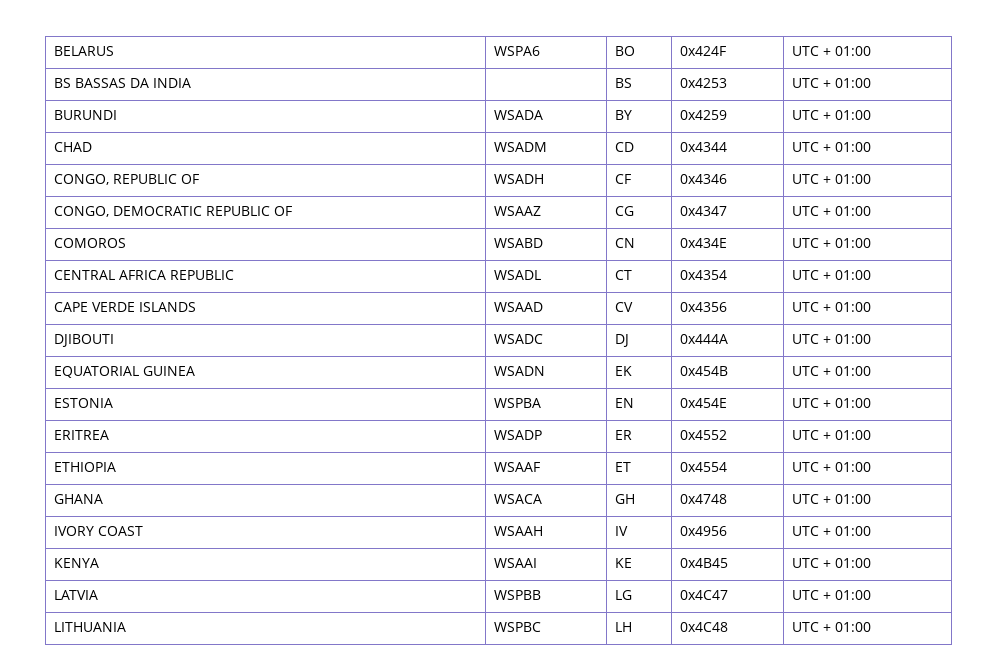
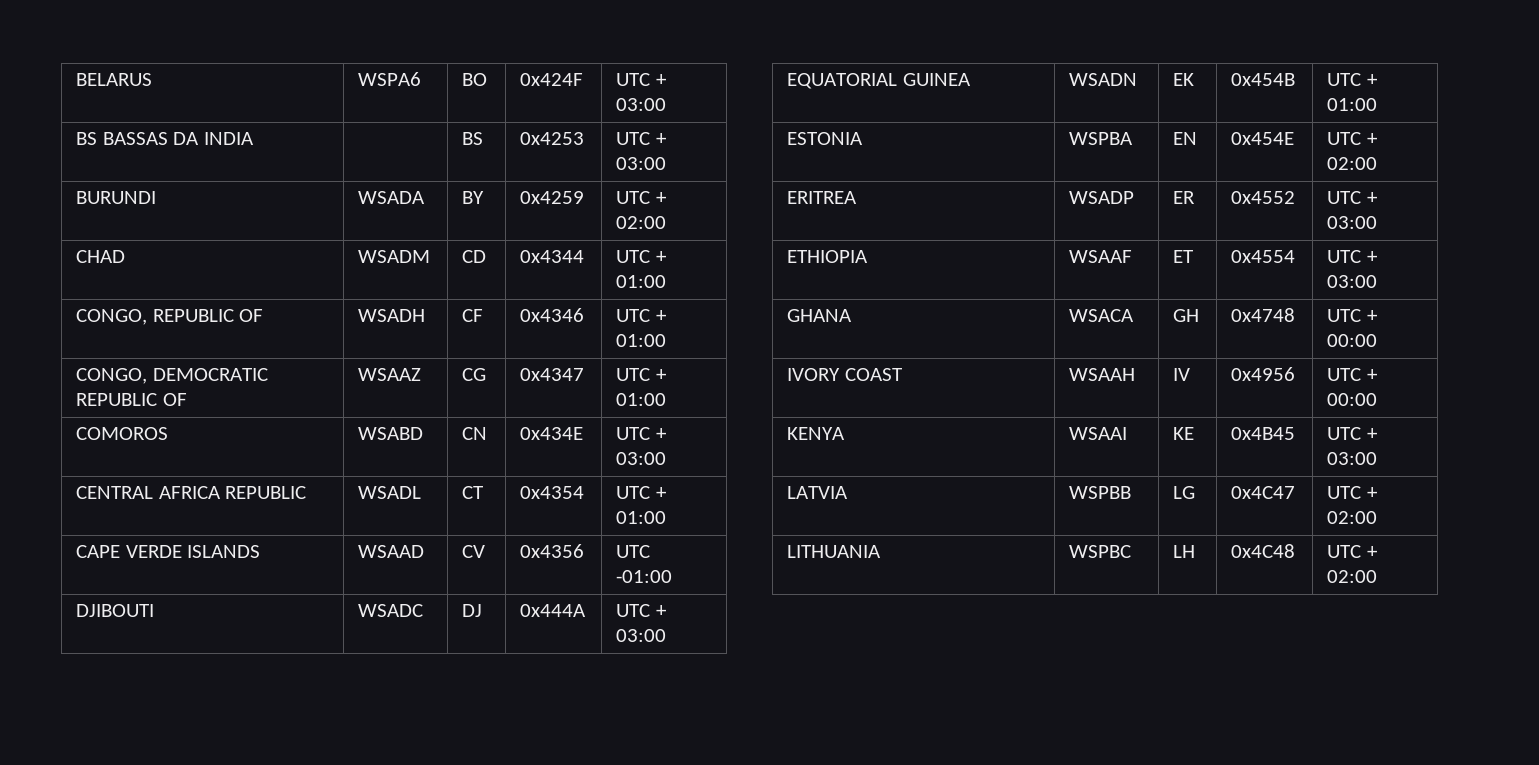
[834,46,871,56] 01:00 -> [616,98,667,111] 03:00
[834,78,871,88] 01:00 -> [616,157,667,170] 03:00
[834,110,871,120] 01:00 -> [616,216,667,229] 02:00
[834,238,871,248] 01:00 -> [616,452,667,465] 03:00
[822,302,871,312] + 01:00 -> [616,570,673,583] -01:00
[834,334,871,344] 01:00 -> [616,629,667,642] 03:00
[834,398,871,408] 01:00 -> [1327,157,1378,170] 02:00
[834,430,871,440] 01:00 -> [1327,216,1378,229] 03:00
[834,462,871,472] 01:00 -> [1327,275,1378,288] 03:00
[834,494,871,504] 01:00 -> [1327,334,1378,347] 00:00
[834,526,871,536] 01:00 -> [1327,393,1378,406] 00:00
[834,558,871,568] 01:00 -> [1327,452,1378,465] 03:00
[834,590,871,600] 01:00 -> [1327,511,1378,524] 02:00
[834,622,871,632] 01:00 -> [1327,570,1378,583] 02:00

